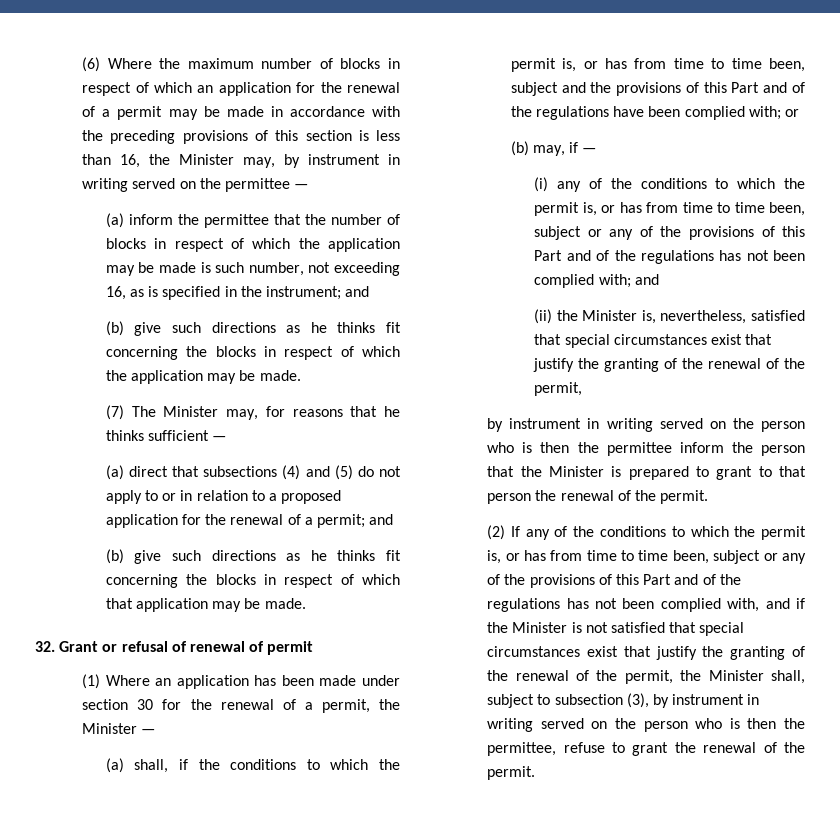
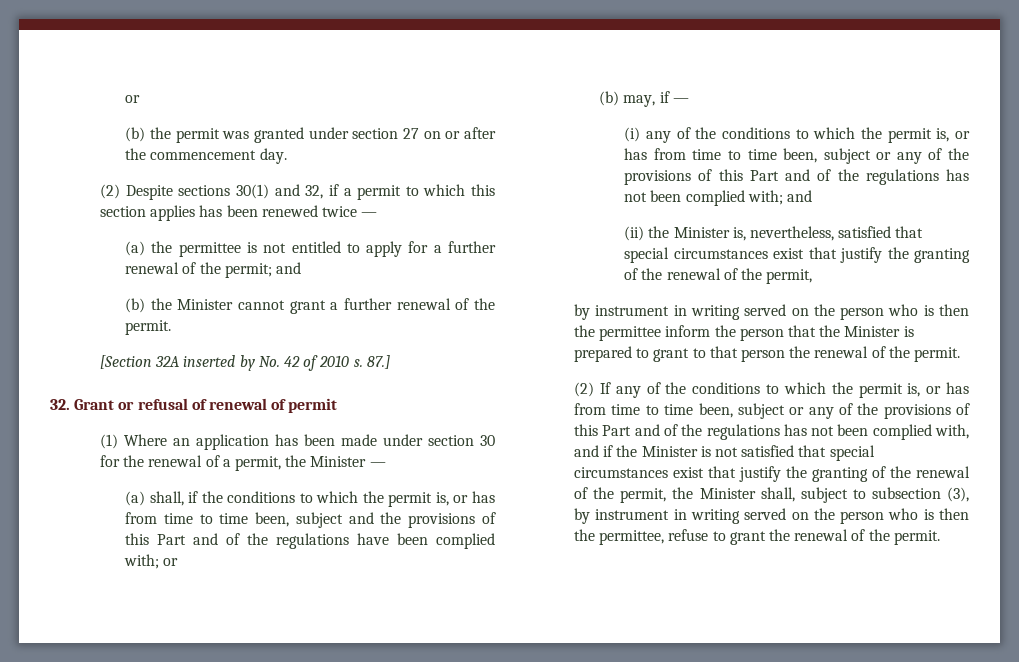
[82,57,400,72] [82,82,400,96] [82,106,400,120] [82,130,400,144] [82,154,400,168] [82,178,309,192] [105,213,400,228] [105,238,400,252] [105,262,400,276] [105,286,370,300] [105,321,401,336] [105,346,400,360] [105,370,301,384] [105,405,400,420] [105,430,227,441] [105,465,401,480] [105,490,342,504] [105,514,313,528] (6) Where the maximum number of blocks in respect of which an application for the renewal of a permit may be made in accordance with the preceding provisions of this section is less than 16, the Minister may, by instrument in writing served on the permittee — // (a) inform the permittee that the number of blocks in respect of which the application may be made is such number, not exceeding 16, as is specified in the instrument; and // (b) give such directions as he thinks fit concerning the blocks in respect of which the application may be made. // (7) The Minister may, for reasons that he thinks sufficient — // (a) direct that subsections (4) and (5) do not apply to or in relation to a proposed application for the renewal of a -> [125,95,141,103] [125,127,496,143] [125,148,287,164] [100,184,495,200] [100,205,378,221] [125,241,497,257] [125,262,221,274] or // (b) the permit was granted under section 27 on or after the commencement day. // (2) Despite sections 30(1) and 32, if a permit to which this section applies has been renewed twice — // (a) the permittee is not entitled to apply for a further renewal of the
[134,550,401,564] [105,574,400,588] [105,598,306,612] give such directions as he thinks fit concerning the blocks in respect of which that application may be made. -> [150,298,496,314] [125,320,172,335] [100,355,390,371] the Minister cannot grant a further renewal of the permit. // [Section 32A inserted by No. 42 of 2010 s. 87.]

